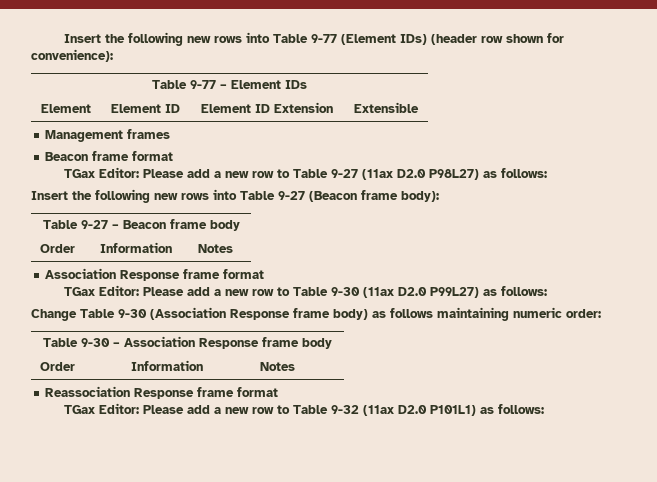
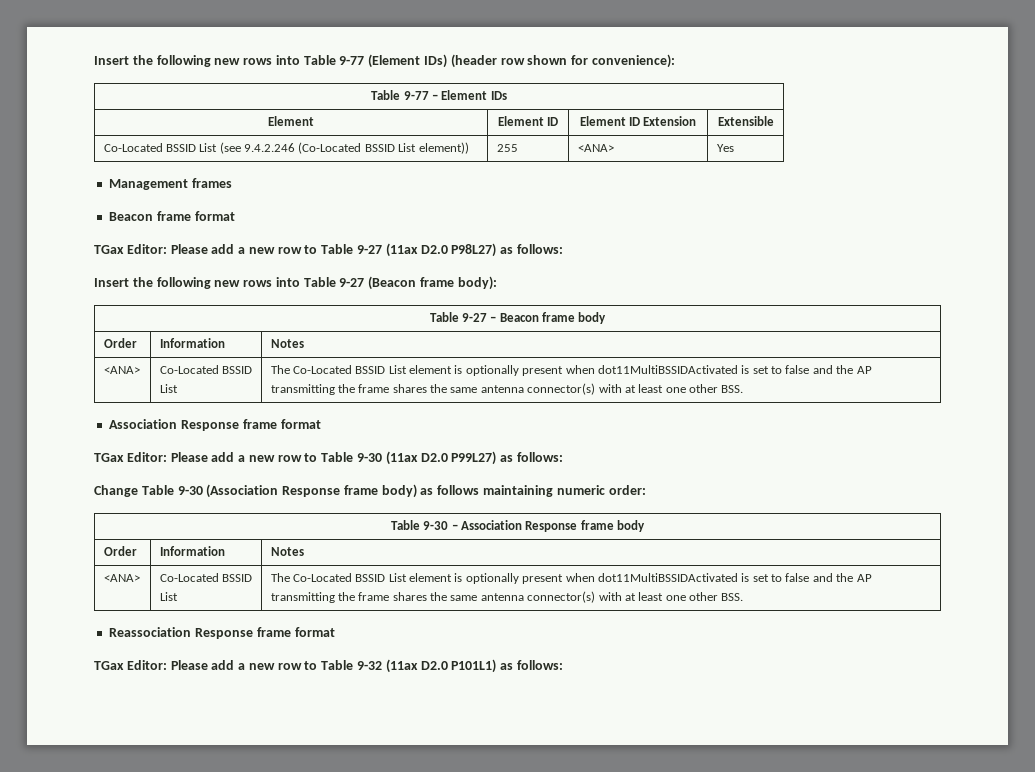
(419, 107) none -> [103,142,469,154] [496,144,518,152] [577,144,614,152] [716,144,734,152] // Co-Located BSSID List (see 9.4.2.246 (Co-Located BSSID List element)) | 255 | <ANA> | Yes
(234, 248) none -> [103,366,140,374] [159,365,252,374] [159,384,178,393] [270,365,872,376] [270,383,744,395] // <ANA> | Co-Located BSSID List | The Co-Located BSSID List element is optionally present when dot11MultiBSSIDActivated is set to false and the AP transmitting the frame shares the same antenna connector(s) with at least one other BSS.
(296, 366) none -> [103,574,140,582] [159,573,252,582] [159,592,178,601] [270,573,872,584] [270,591,744,603] // <ANA> | Co-Located BSSID List | The Co-Located BSSID List element is optionally present when dot11MultiBSSIDActivated is set to false and the AP transmitting the frame shares the same antenna connector(s) with at least one other BSS.

